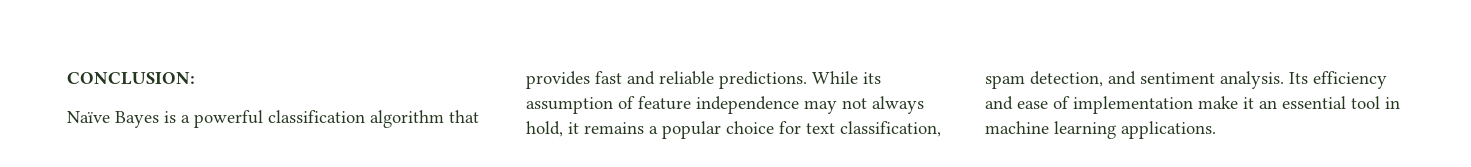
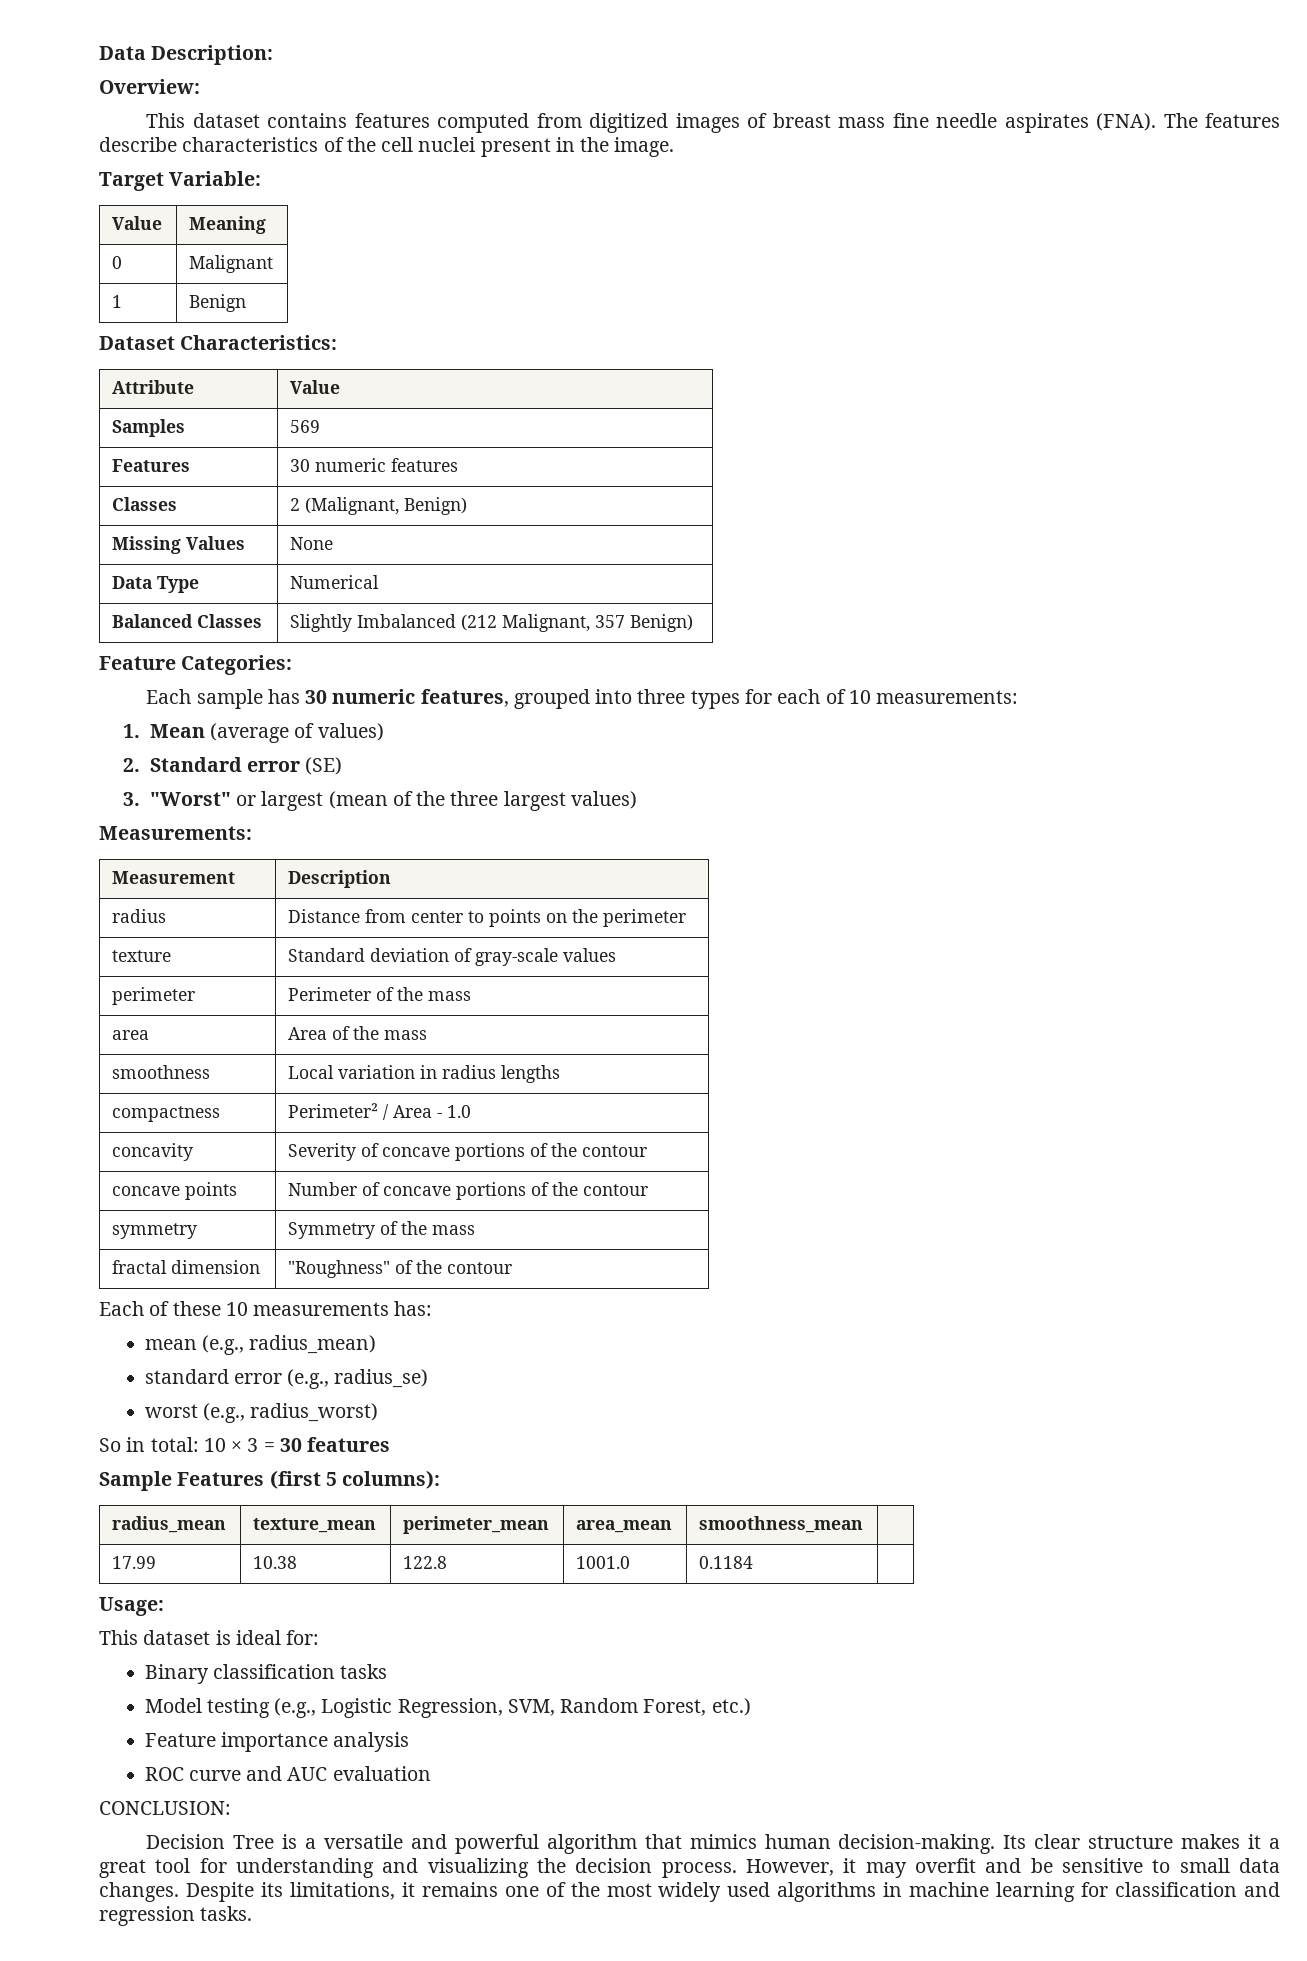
[67,72,195,85] [67,110,479,128] [526,71,881,89] [526,96,924,114] [526,121,941,139] [985,71,1387,89] [985,96,1400,114] [985,121,1216,139] CONCLUSION: // Naïve Bayes is a powerful classification algorithm that provides fast and reliable predictions. While its assumption of feature independence may not always hold, it remains a popular choice for text classification, spam detection, and sentiment analysis. Its efficiency and ease of implementation make it an essential tool in machine learning applications. -> [99,45,274,65] [99,79,200,94] [146,113,1280,133] [99,137,675,157] [99,171,262,191] [112,216,163,230] [189,216,267,234] [112,256,123,269] [189,255,274,273] [112,295,123,308] [189,294,247,312] [99,335,338,350] [112,380,195,394] [290,380,341,394] [112,419,186,437] [290,420,321,433] [112,459,191,472] [290,458,459,472] [112,497,178,511] [290,497,468,515] [112,536,246,554] [290,537,334,550] [112,576,200,593] [290,575,380,589] [112,614,263,628] [290,614,694,632] [99,655,293,675] [146,689,1019,709] [123,723,384,743] [123,757,343,775] [123,791,637,811] [99,826,252,840] [112,871,236,884] [288,870,392,888] [112,909,167,923] [288,909,687,927] [112,950,172,962] [288,948,617,966] [112,987,196,1005] [288,987,472,1001] [112,1030,150,1040] [288,1026,428,1040] [112,1065,211,1079] [288,1065,561,1083] [112,1106,221,1122] [288,1103,472,1120] [112,1143,194,1161] [288,1143,648,1161] [112,1182,238,1200] [288,1182,649,1200] [112,1223,198,1239] [288,1221,476,1239] [112,1260,261,1274] [288,1260,513,1278] [99,1301,433,1316] [144,1335,377,1355] [144,1369,429,1389] [144,1403,379,1423] [99,1437,391,1452] [99,1470,441,1491] [112,1516,227,1533] [253,1518,377,1533] [403,1516,550,1534] [576,1520,673,1533] [699,1516,864,1533] [112,1556,157,1569] [253,1556,298,1569] [403,1556,448,1569] [576,1556,631,1569] [699,1556,754,1569] [99,1597,164,1616] [99,1630,320,1645] [144,1664,388,1684] [144,1698,751,1718] [144,1732,410,1752] [144,1766,431,1781] [99,1801,231,1815] [146,1834,1281,1854] [99,1858,1280,1878] [99,1882,1280,1902] [99,1906,253,1926] Data Description: // Overview: // This dataset contains features computed from digitized images of breast mass fine needle aspirates (FNA). The features describe characteristics of the cell nuclei present in the image. // Target Variable: // Value | Meaning // 0 | Malignant // 1 | Benign // Dataset Characteristics: // Attribute | Value // Samples | 569 // Features | 30 numeric features // Classes | 2 (Malignant, Benign) // Missing Values | None // Data Type | Numerical // Balanced Classes | Slightly Imbalanced (212 Malignant, 357 Benign) // Feature Categories: // Each sample has 30 numeric features, grouped into three types for each of 10 measurements: // 1. Mean (average of values) // 2. Standard error (SE) // 3. "Worst" or largest (mean of the three largest values) // Measurements: // Measurement | Description // radius | Distance from center to points on the perimeter // texture | Standard deviation of gray-scale values // perimeter | Perimeter of the mass // area | Area of the mass // smoothness | Local variation in radius lengths // compactness | Perimeter² / Area - 1.0 // concavity | Severity of concave portions of the contour // concave points | Number of concave portions of the contour // symmetry | Symmetry of the mass // fractal dimension | "Roughness" of the contour // Each of these 10 measurements has: // mean (e.g., radius_mean) // standard error (e.g., radius_se) // worst (e.g., radius_worst) // So in total: 10 × 3 = 30 features // Sample Features (first 5 columns): // radius_mean | texture_mean | perimeter_mean | area_mean | smoothness_mean | // 17.99 | 10.38 | 122.8 | 1001.0 | 0.1184 | // Usage: // This dataset is ideal for: // Binary classification tasks // Model testing (e.g., Logistic Regression, SVM, Random Forest, etc.) // Feature importance analysis // ROC curve and AUC evaluation // CONCLUSION: // Decision Tree is a versatile and powerful algorithm that mimics human decision-making. Its clear structure makes it a great tool for understanding and visualizing the decision process. However, it may overfit and be sensitive to small data changes. Despite its limitations, it remains one of the most widely used algorithms in machine learning for classification and regression tasks.

